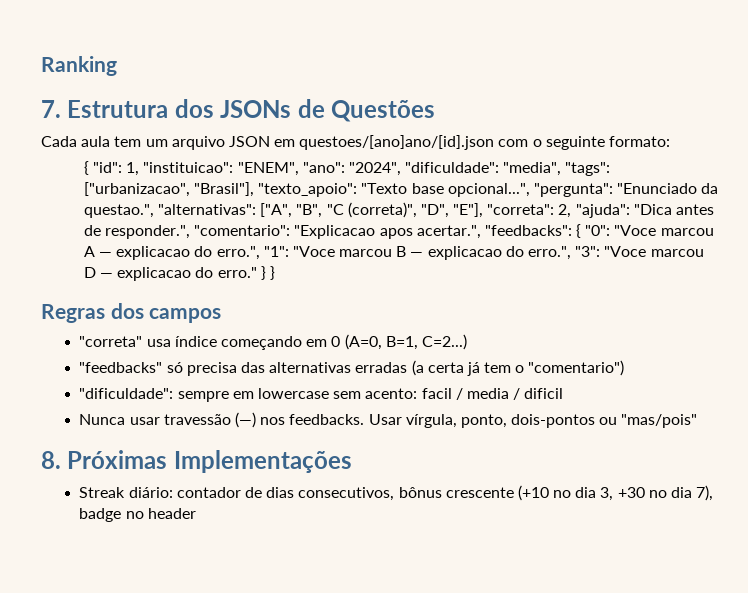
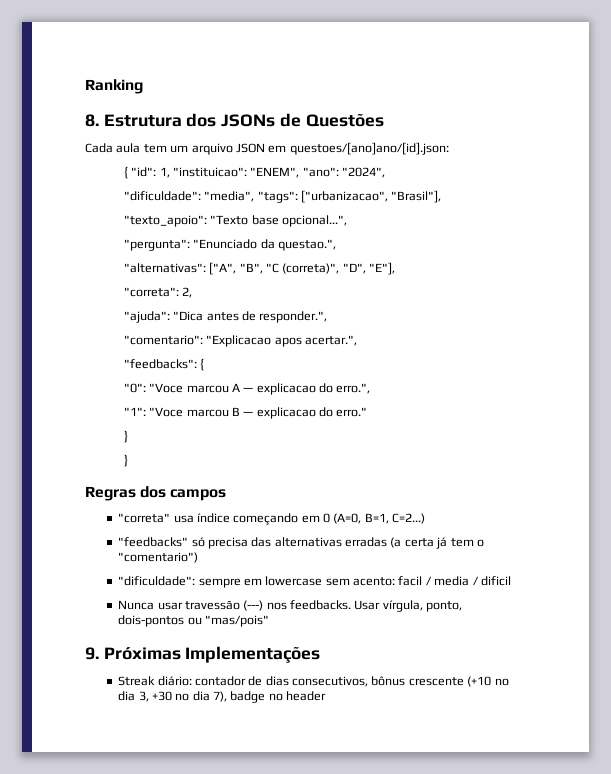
[41,100,61,118] 7. -> [85,114,99,127] 8.
[299,135,671,150] questoes/[ano]ano/[id].json com o seguinte formato: -> [289,142,449,155] questoes/[ano]ano/[id].json:
(401, 169) none -> (386, 172) //
(254, 189) none -> (442, 196) //
(530, 190) none -> (347, 221) //
(154, 211) none -> (336, 245) //
(484, 210) none -> (396, 268) //
(572, 211) none -> (193, 292) //
(190, 232) none -> (328, 317) //
(481, 232) none -> (357, 340) //
(582, 231) none -> (205, 364) //
(260, 253) none -> (371, 388) //
[527,246,704,260] [83,267,214,281] erro.", "3": "Voce marcou D — explicacao do -> (334, 412) none
[260,266,266,280] } -> [123,430,128,443] // } //
[234,412,256,428] (—) -> [243,600,264,611] (---)
[41,451,61,469] 8. -> [85,647,99,660] 9.

